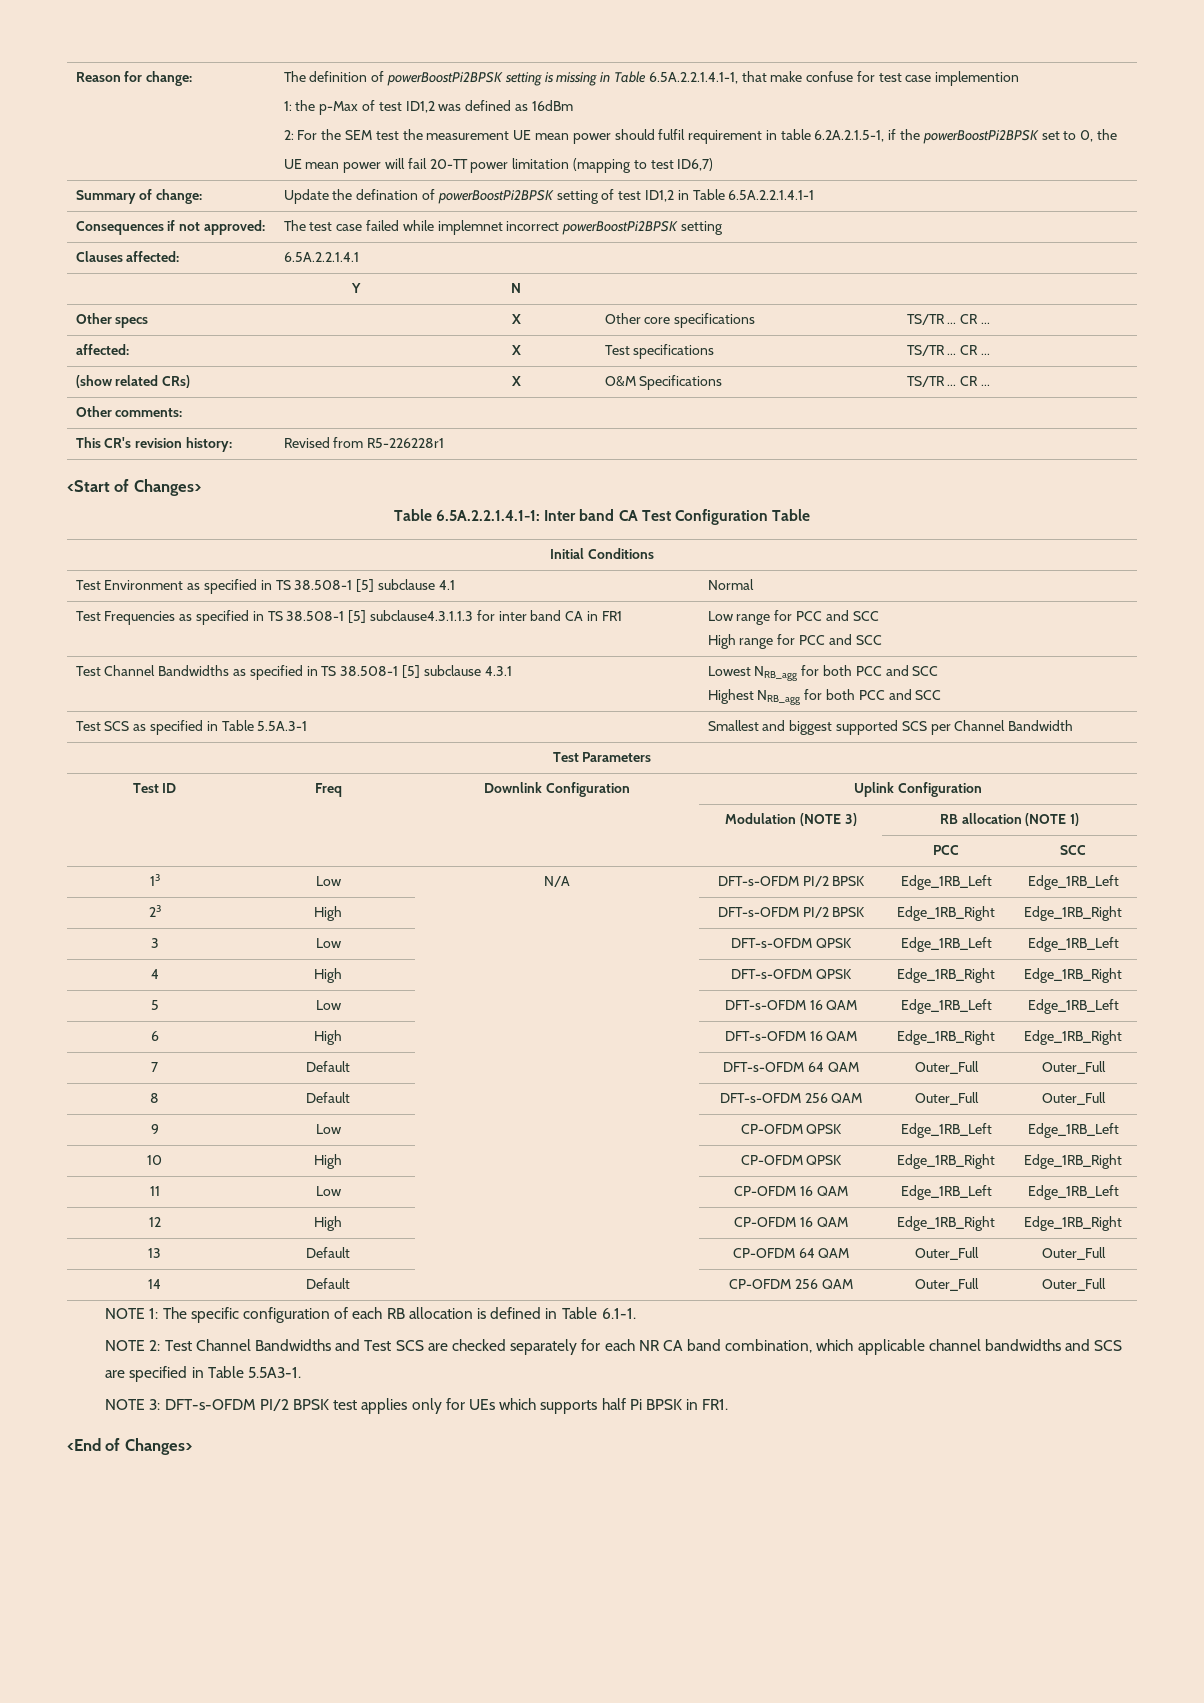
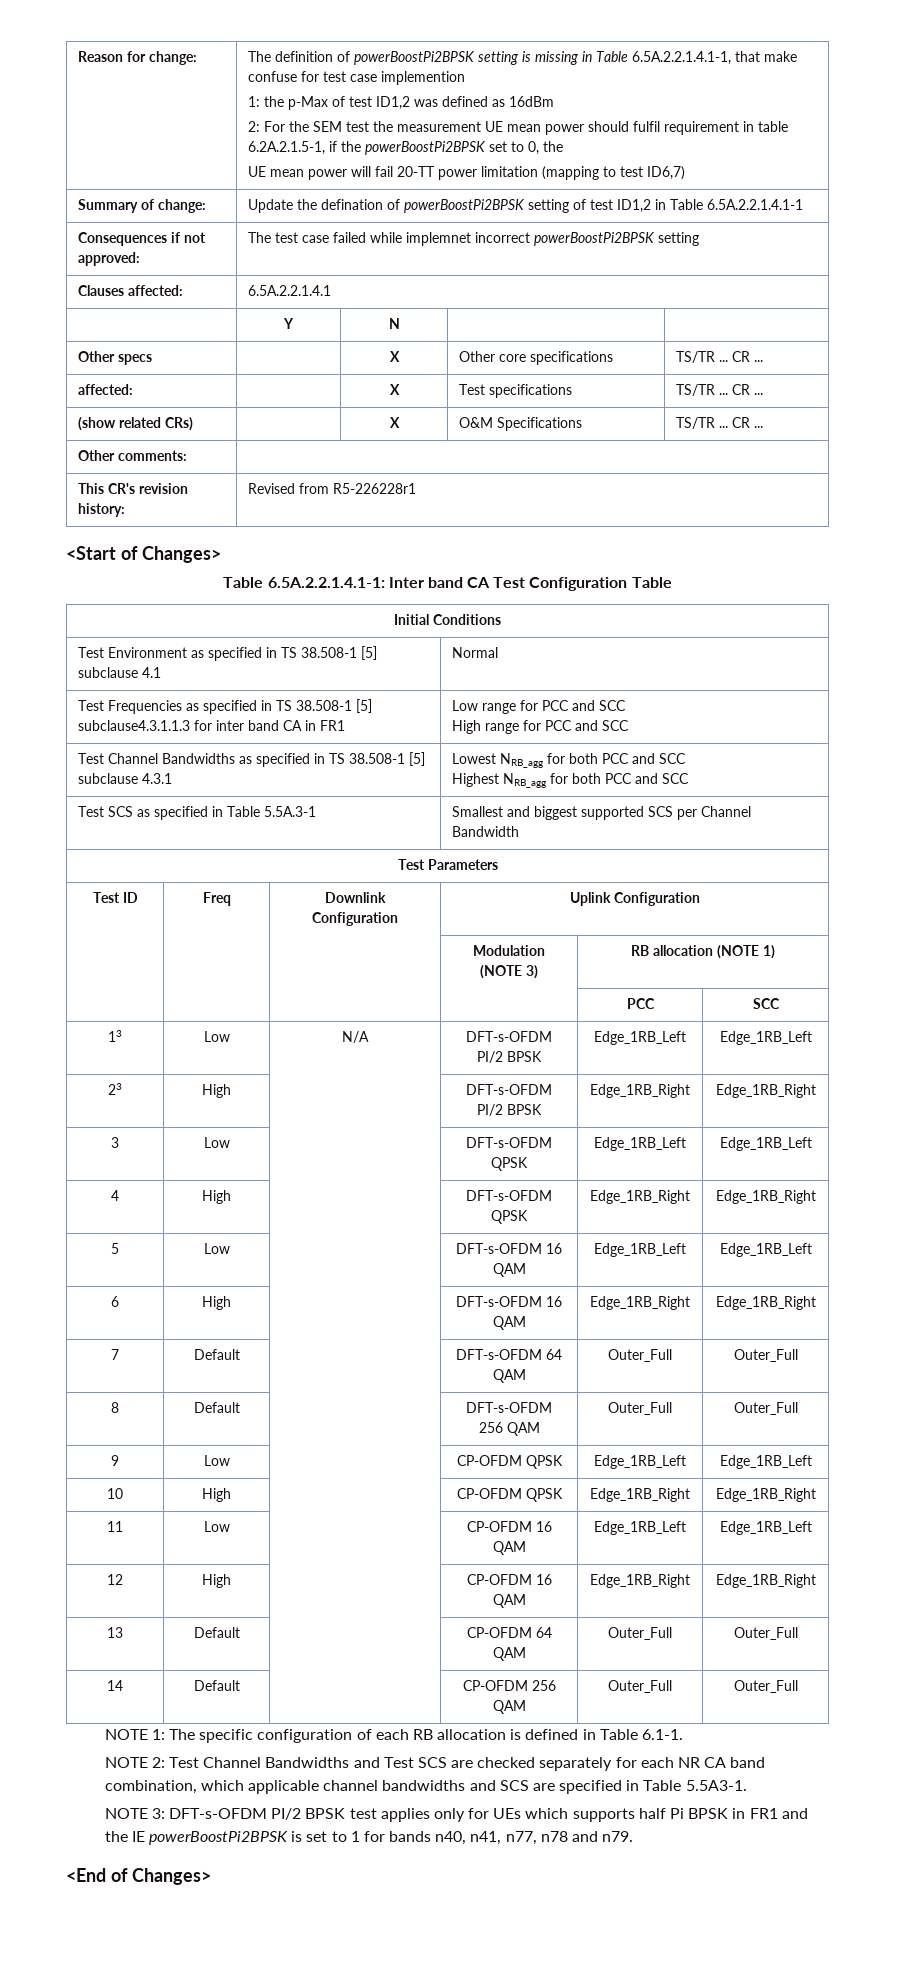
[702,1399,729,1410] FR1. -> [749,1808,808,1819] [104,1831,634,1845] FR1 and the IE powerBoostPi2BPSK is set to 1 for bands n40, n41, n77, n78 and n79.

